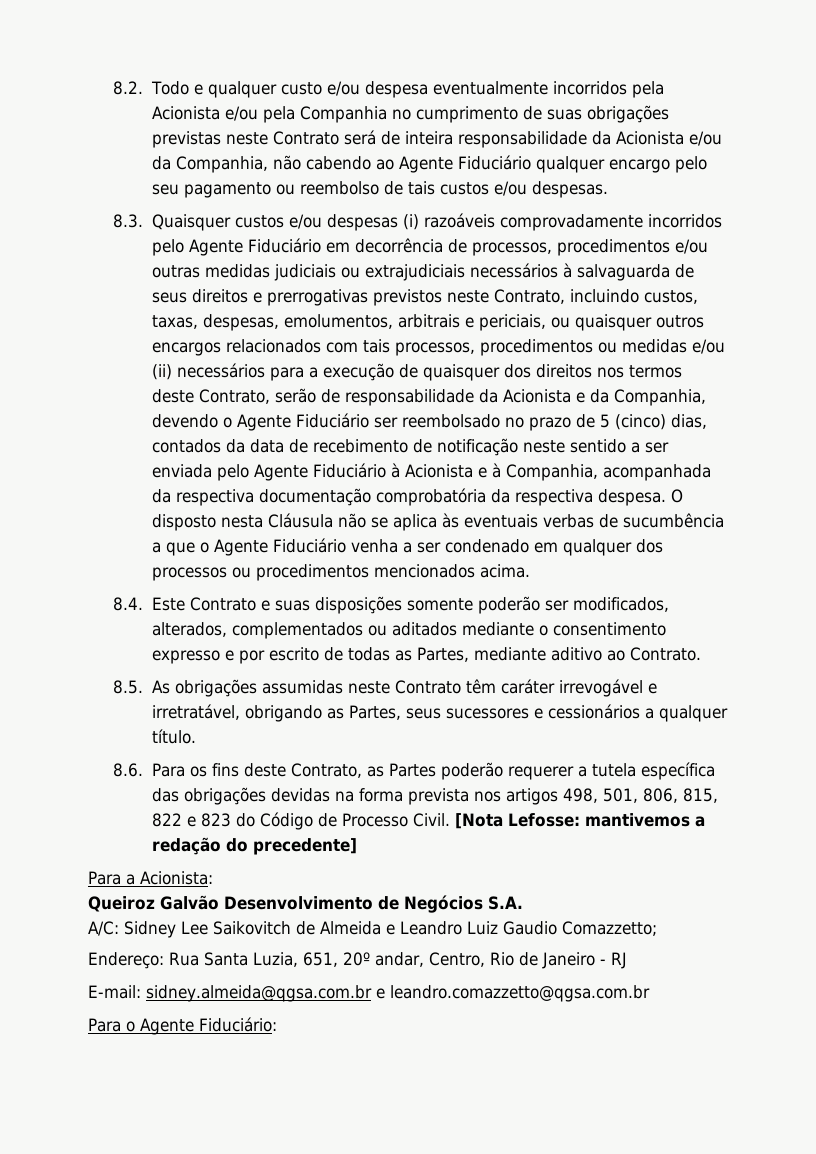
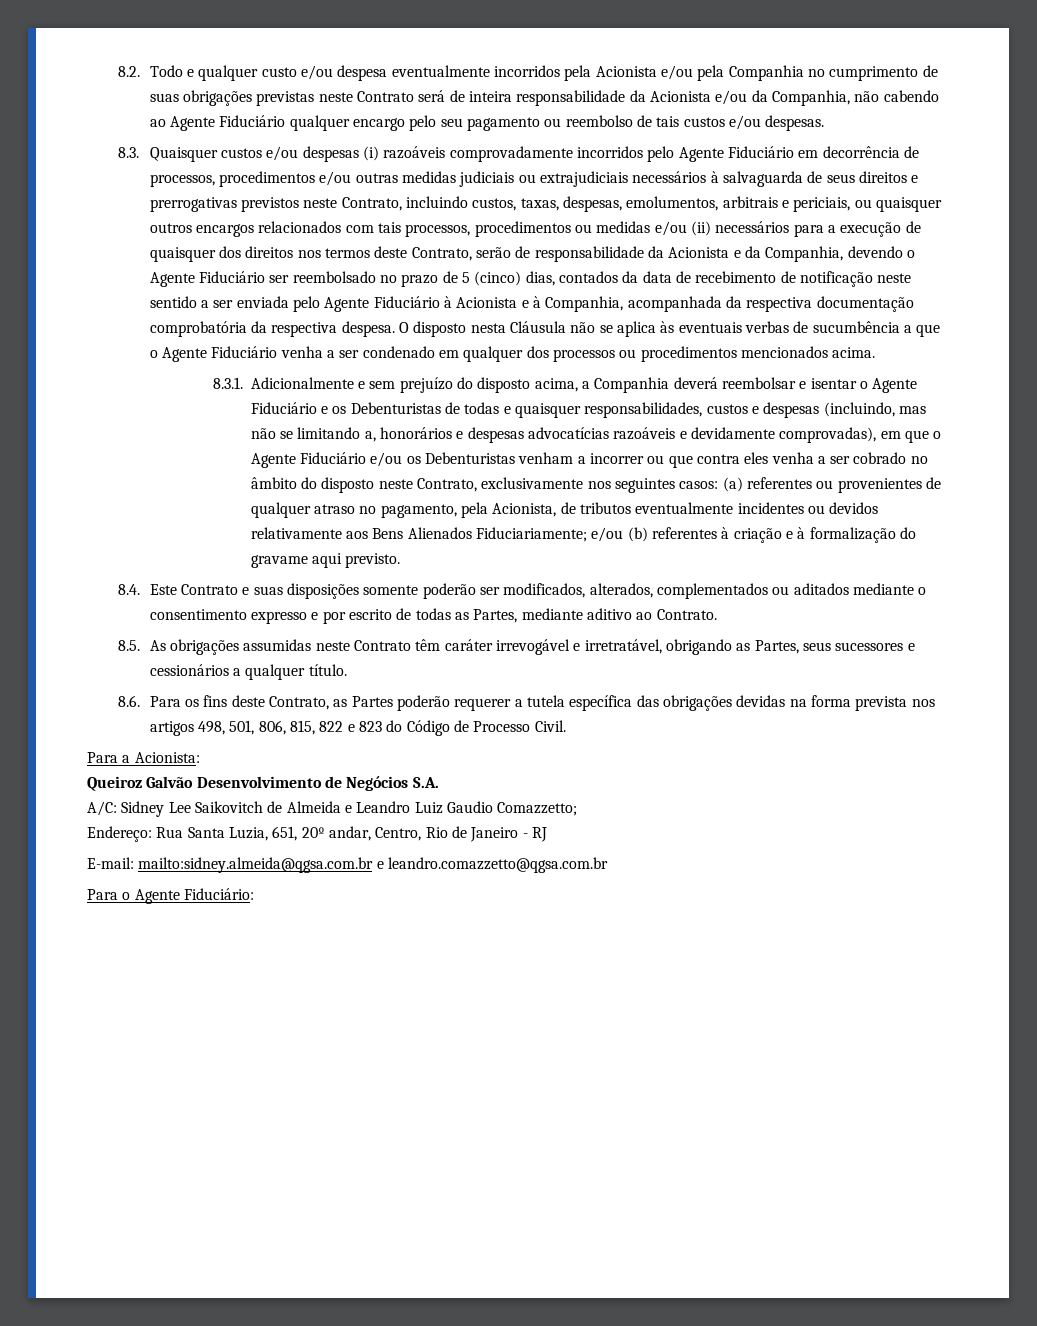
(530, 571) none -> [212,377,918,393] [250,402,926,418] [250,427,942,443] [250,452,928,468] [250,477,941,493] [250,502,879,518] [250,527,916,543] [250,553,401,568] // 8.3.1. Adicionalmente e sem prejuízo do disposto acima, a Companhia deverá reembolsar e isentar o Agente Fiduciário e os Debenturistas de todas e quaisquer responsabilidades, custos e despesas (incluindo, mas não se limitando a, honorários e despesas advocatícias razoáveis e devidamente comprovadas), em que o Agente Fiduciário e/ou os Debenturistas venham a incorrer ou que contra eles venha a ser cobrado no âmbito do disposto neste Contrato, exclusivamente nos seguintes casos: (a) referentes ou provenientes de qualquer atraso no pagamento, pela Acionista, de tributos eventualmente incidentes ou devidos relativamente aos Bens Alienados Fiduciariamente; e/ou (b) referentes à criação e à formalização do gravame aqui previsto.
[454,813,705,829] [151,837,357,855] [Nota Lefosse: mantivemos a redação do precedente] -> (566, 726) none
[146,985,372,1002] sidney.almeida@qgsa.com.br -> [138,857,374,873] mailto:sidney.almeida@qgsa.com.br

